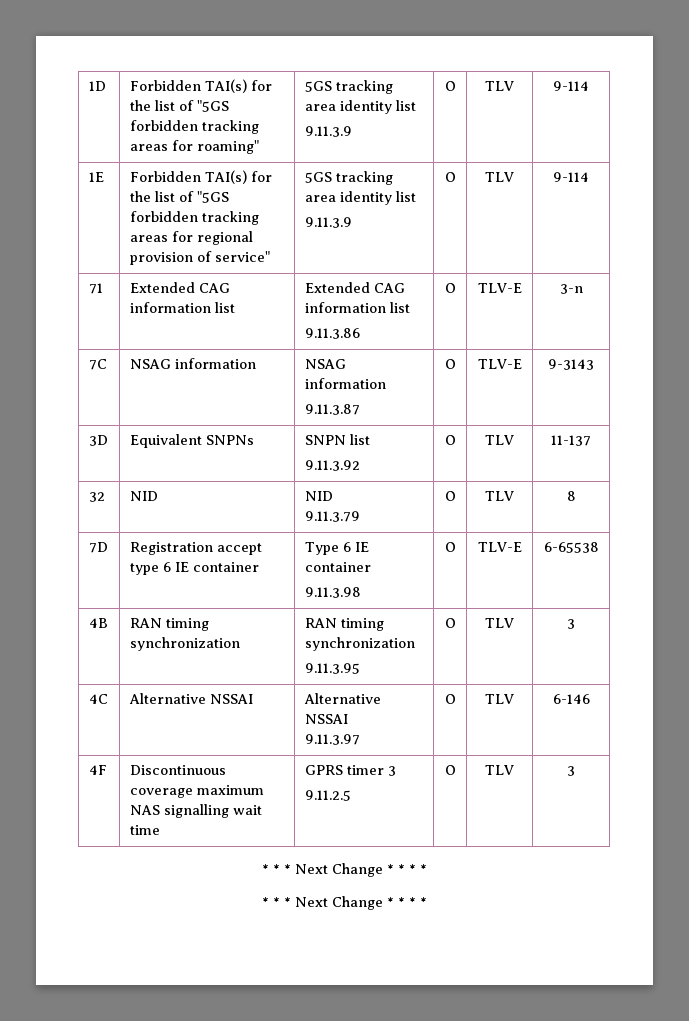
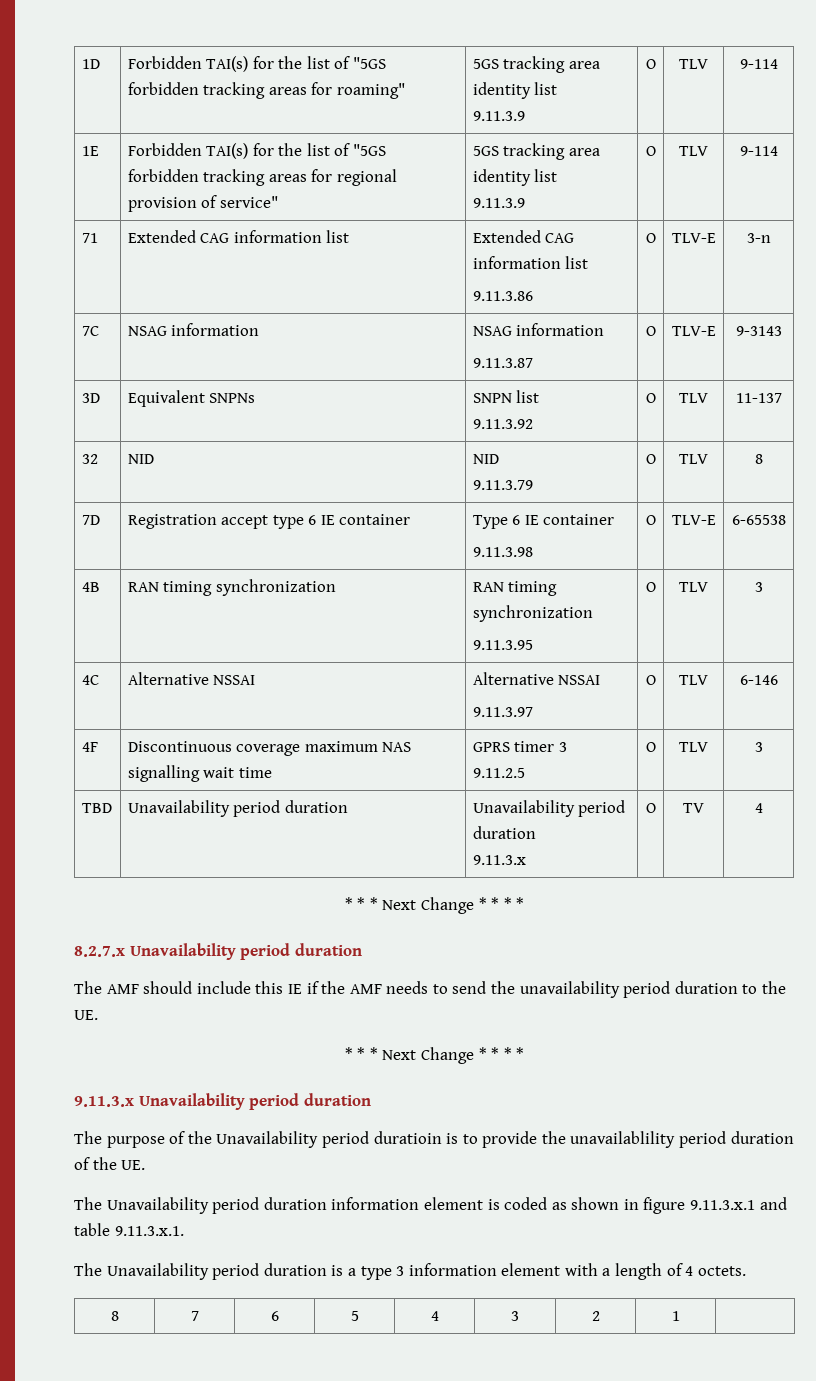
[262,863,427,877] [262,896,427,910] // * * * Next Change * * * * // * * * Next Change * * * * -> [81,803,112,813] [127,800,348,817] [472,800,626,817] [472,826,536,839] [472,855,526,865] [645,803,656,813] [683,803,704,813] [754,803,763,813] [344,897,525,914] [74,943,362,960] [74,981,787,998] [74,1010,98,1020] [344,1047,525,1064] [74,1093,371,1110] [74,1131,794,1148] [74,1157,146,1170] [74,1197,787,1214] [74,1223,184,1236] [74,1263,746,1280] [110,1311,119,1321] [190,1311,199,1321] [270,1311,279,1321] [350,1311,359,1321] [430,1311,439,1321] [511,1311,519,1321] [591,1311,600,1321] [671,1311,680,1321] // TBD | Unavailability period duration | Unavailability period duration // 9.11.3.x | O | TV | 4 // * * * Next Change * * * * // 8.2.7.x Unavailability period duration // The AMF should include this IE if the AMF needs to send the unavailability period duration to the UE. // * * * Next Change * * * * // 9.11.3.x Unavailability period duration // The purpose of the Unavailability period duratioin is to provide the unavailablility period duration of the UE. // The Unavailability period duration information element is coded as shown in figure 9.11.3.x.1 and table 9.11.3.x.1. // The Unavailability period duration is a type 3 information element with a length of 4 octets. // 8 | 7 | 6 | 5 | 4 | 3 | 2 | 1 |

